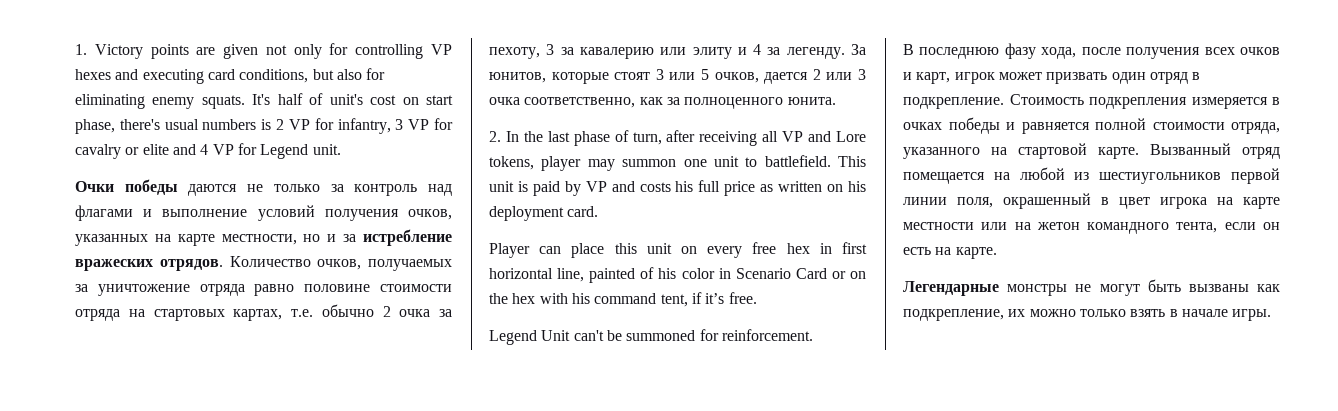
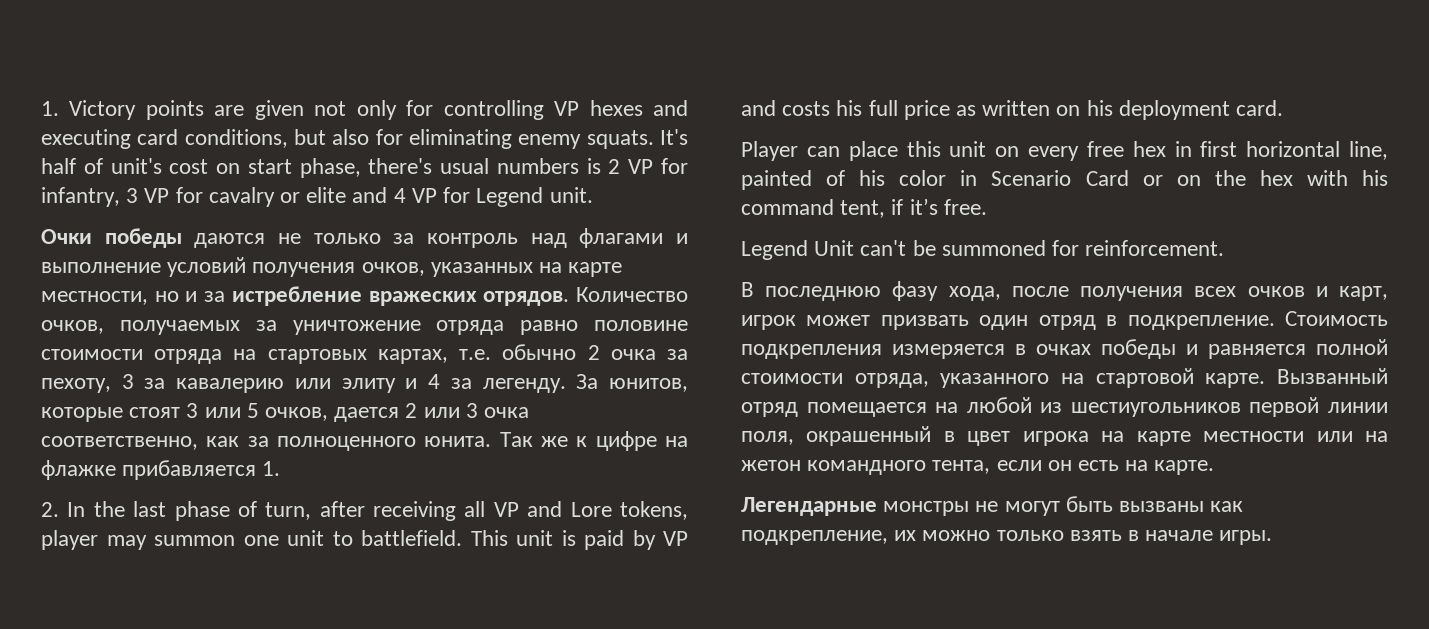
(836, 101) none -> [499,431,689,451] [41,460,281,480] Так же к цифре на флажке прибавляется 1.

